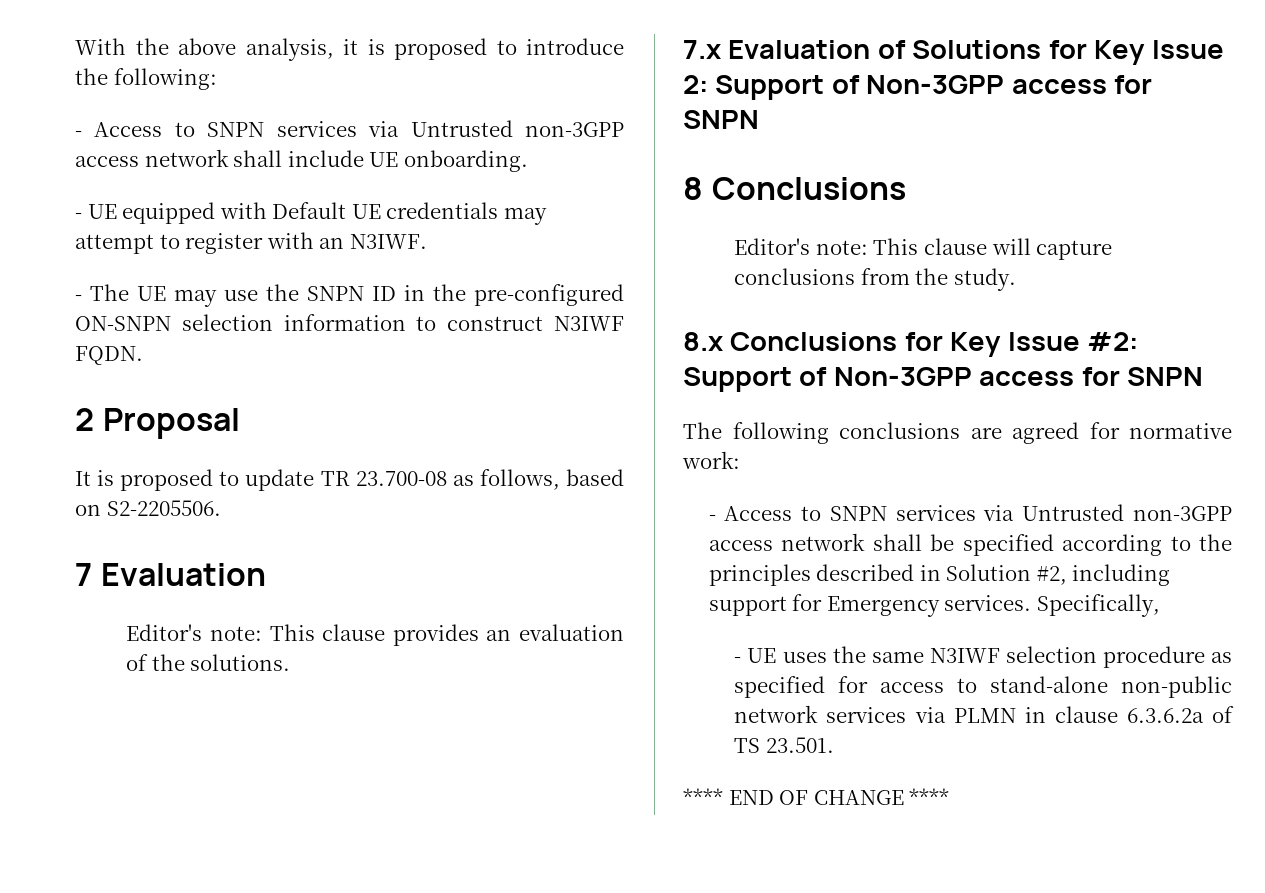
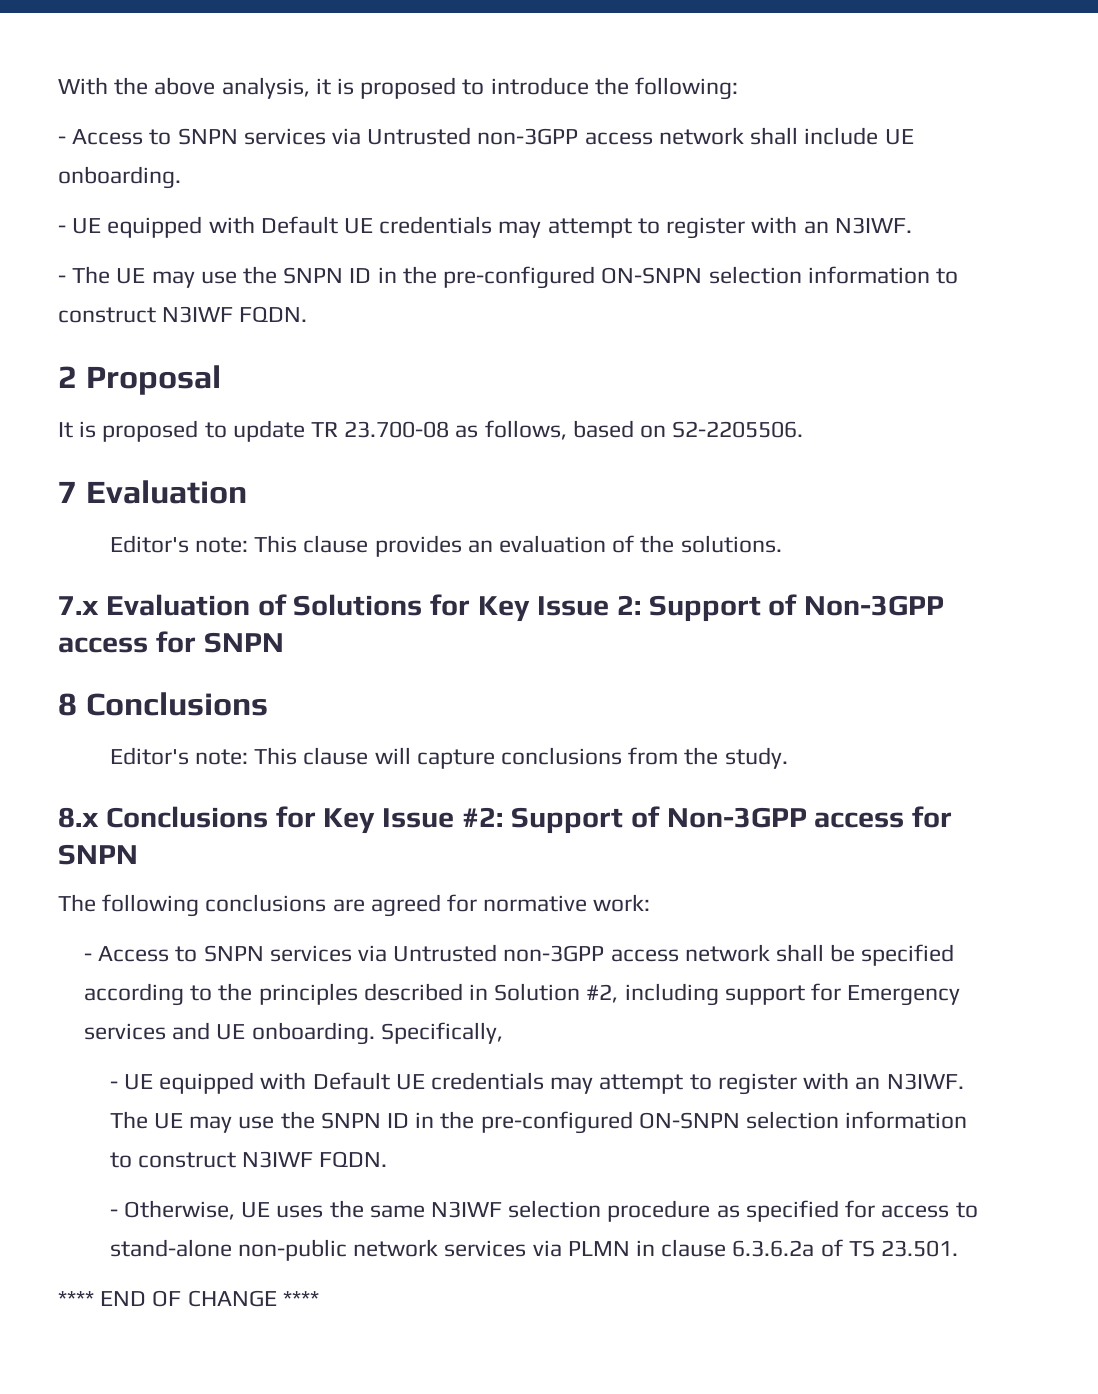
[944,595,1032,611] services. -> [83,1022,375,1045] services and UE onboarding.
(777, 655) none -> [159,1072,964,1095] [109,1111,968,1134] [109,1151,388,1168] [109,1200,271,1220] equipped with Default UE credentials may attempt to register with an N3IWF. The UE may use the SNPN ID in the pre-configured ON-SNPN selection information to construct N3IWF FQDN. // - Otherwise, UE

